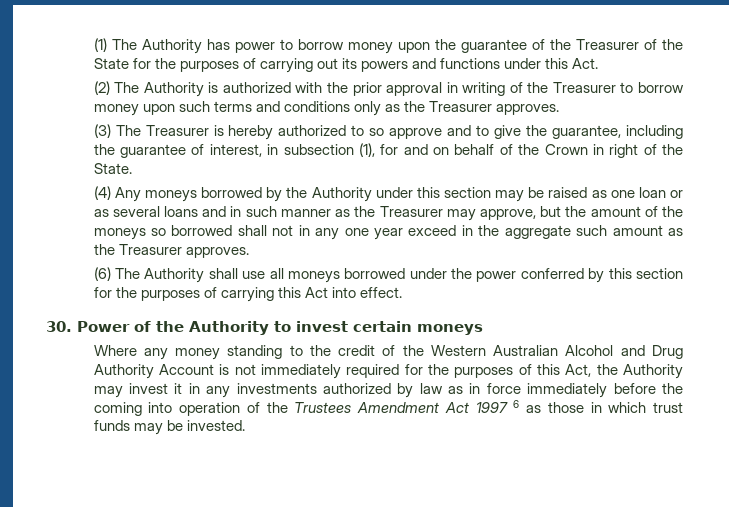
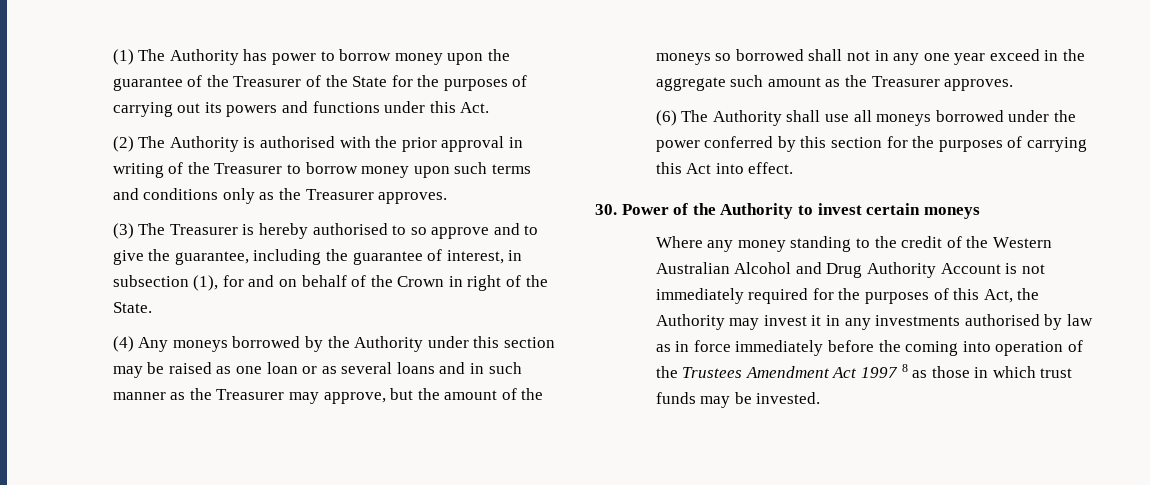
[222,82,291,93] authorized -> [259,136,335,148] authorised
[278,125,347,136] authorized -> [312,223,388,235] authorised
[322,383,391,394] authorized -> [964,314,1040,326] authorised
[513,400,520,408] 6 -> [901,364,908,372] 8

